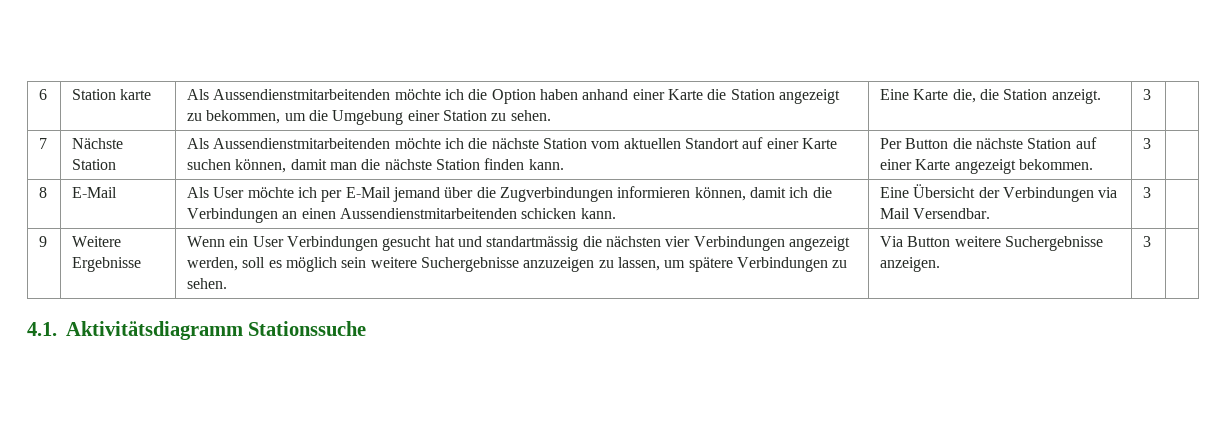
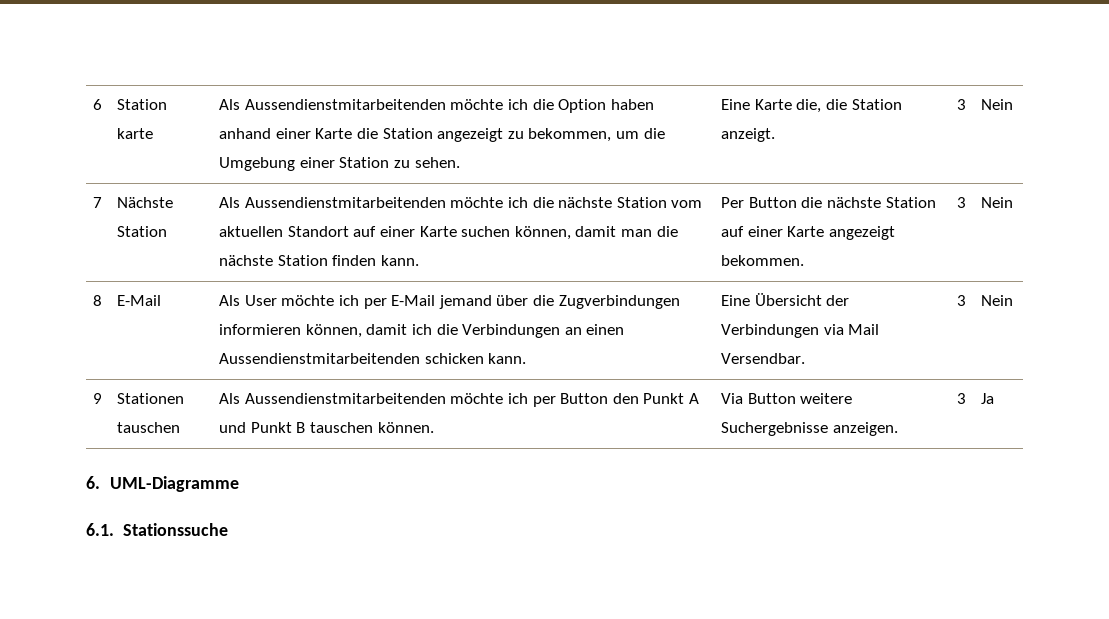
(1152, 94) none -> [981,99,1014,110] Nein
(1152, 143) none -> [981,197,1014,208] Nein
(1152, 192) none -> [981,295,1014,306] Nein
[72,236,122,247] [72,257,142,272] [187,236,850,251] [187,257,848,272] [187,278,228,289] Weitere Ergebnisse | Wenn ein User Verbindungen gesucht hat und standartmässig die nächsten vier Verbindungen angezeigt werden, soll es möglich sein weitere Suchergebnisse anzuzeigen zu lassen, um spätere Verbindungen zu sehen. -> [117,393,185,404] [117,422,181,433] [219,393,699,407] [219,422,434,433] Stationen tauschen | Als Aussendienstmitarbeitenden möchte ich per Button den Punkt A und Punkt B tauschen können.
[27,321,243,340] // 4.1. Aktivitätsdiagramm -> [981,393,995,404] [86,476,240,492] [86,523,114,536] Ja // 6. UML-Diagramme // 6.1.

